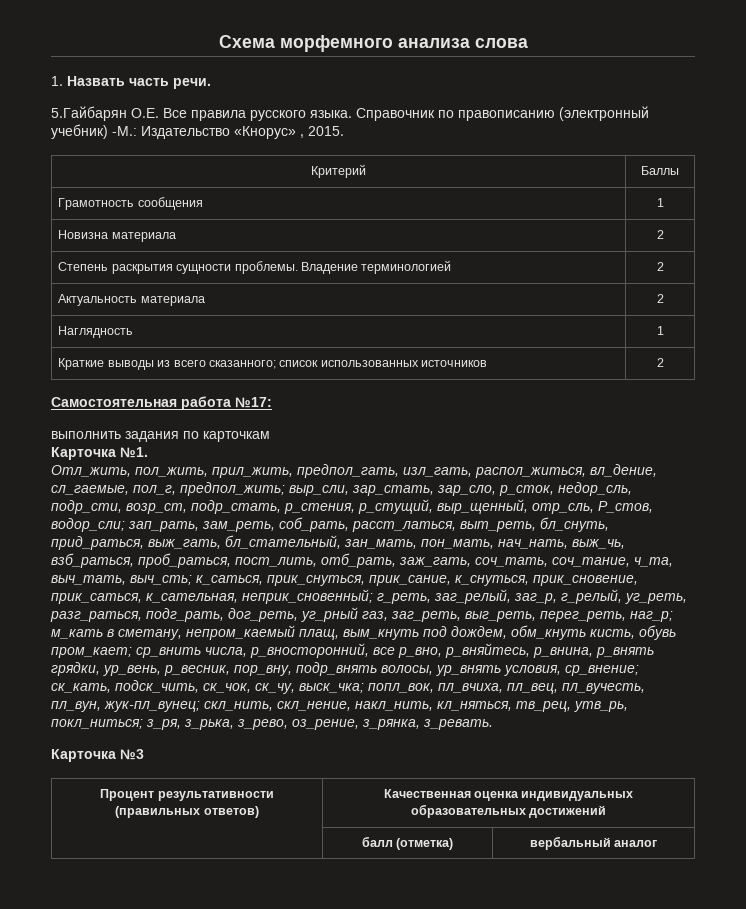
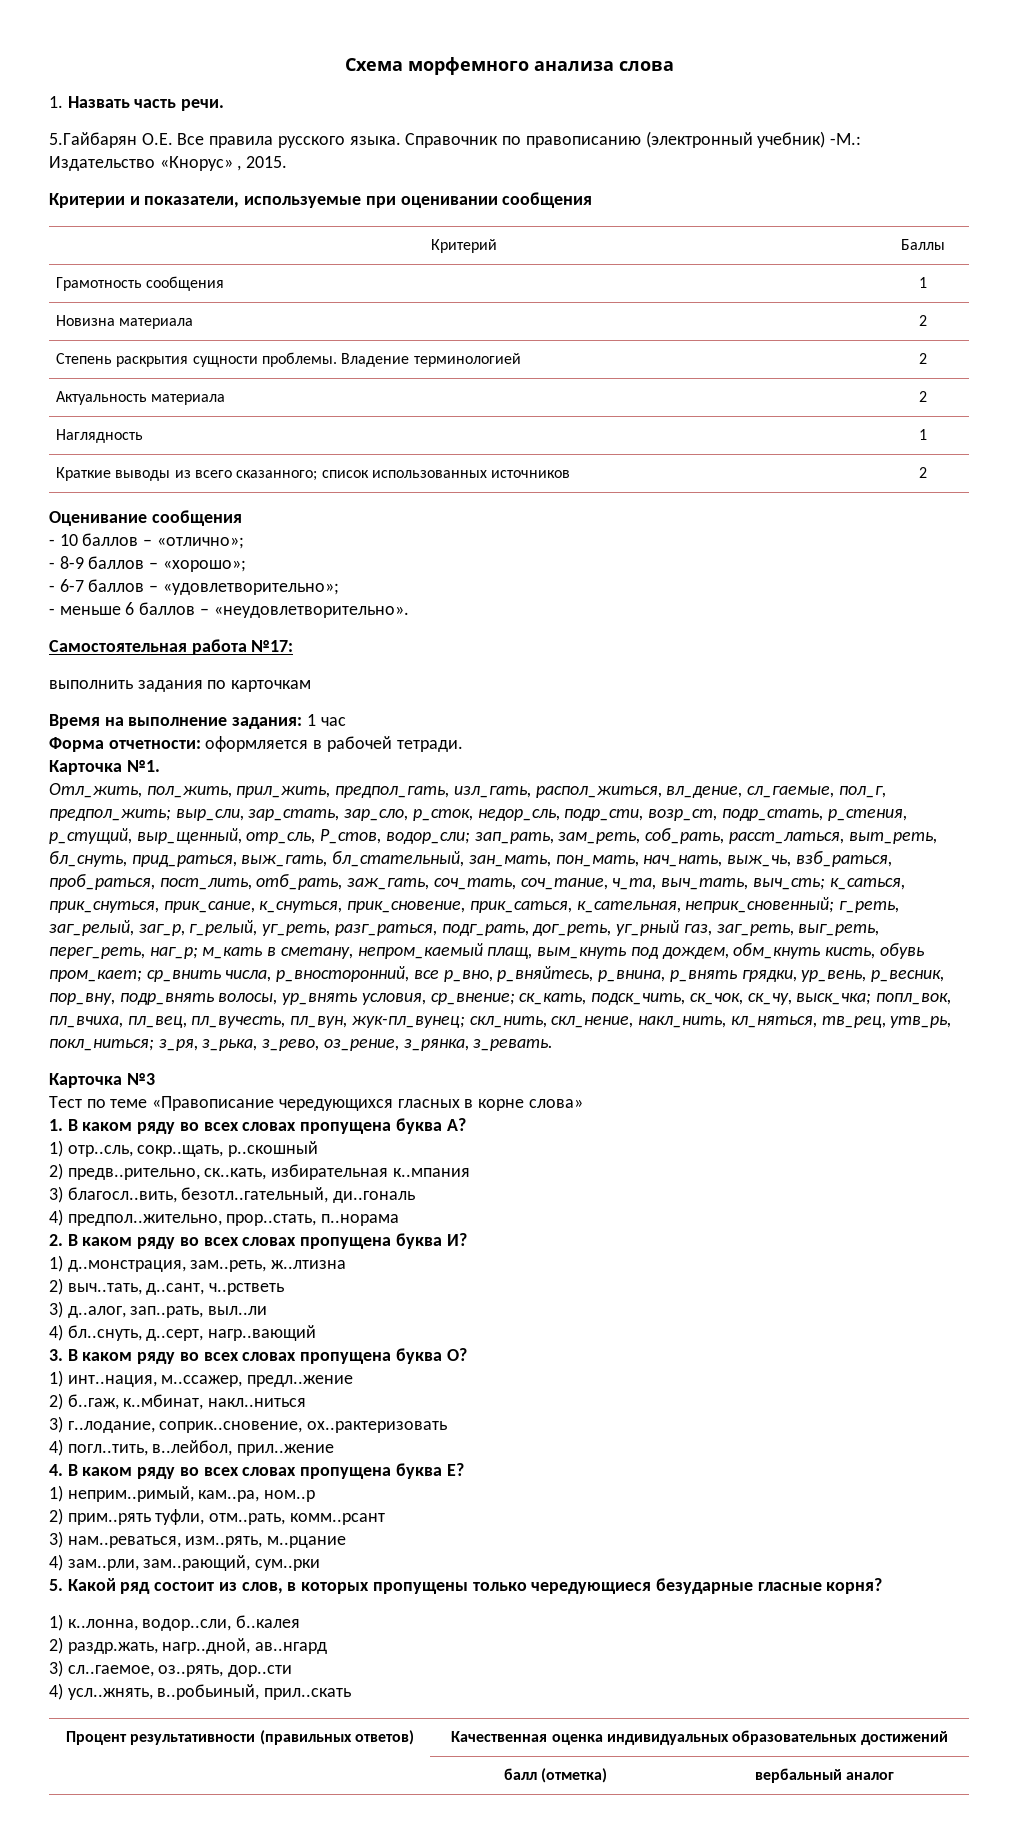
(344, 131) none -> [49,192,593,208] // Критерии и показатели, используемые при оценивании сообщения
(664, 362) none -> [49,510,242,526] [49,533,244,549] [49,556,246,572] [49,579,339,595] [49,602,409,618] // Оценивание сообщения // - 10 баллов – «отлично»; // - 8-9 баллов – «хорошо»; // - 6-7 баллов – «удовлетворительно»; // - меньше 6 баллов – «неудовлетворительно».
(270, 436) none -> [49,714,346,729] [49,736,463,752] // Время на выполнение задания: 1 час // Форма отчетности: оформляется в рабочей тетради.
(144, 754) none -> [49,1096,583,1111] [49,1118,466,1134] [49,1140,319,1157] [49,1163,470,1180] [49,1186,416,1203] [49,1209,400,1226] [49,1233,467,1249] [49,1255,347,1272] [49,1278,285,1295] [49,1301,268,1318] [49,1324,317,1341] [49,1348,467,1364] [49,1370,354,1387] [49,1393,307,1410] [49,1416,448,1433] [49,1439,335,1456] [49,1463,464,1479] [49,1485,316,1502] [49,1508,385,1525] [49,1531,347,1548] [49,1554,321,1571] [49,1578,883,1594] [49,1614,301,1631] [49,1637,328,1654] [49,1660,293,1677] [49,1683,352,1700] // Тест по теме «Правописание чередующихся гласных в корне слова» // 1. В каком ряду во всех словах пропущена буква А? // 1) отр..сль, сокр..щать, р..скошный // 2) предв..рительно, ск..кать, избирательная к..мпания // 3) благосл..вить, безотл..гательный, ди..гональ // 4) предпол..жительно, прор..стать, п..норама // 2. В каком ряду во всех словах пропущена буква И? // 1) д..монстрация, зам..реть, ж..лтизна // 2) выч..тать, д..сант, ч..рстветь // 3) д..алог, зап..рать, выл..ли // 4) бл..снуть, д..серт, нагр..вающий // 3. В каком ряду во всех словах пропущена буква О? // 1) инт..нация, м..ссажер, предл..жение // 2) б..гаж, к..мбинат, накл..ниться // 3) г..лодание, соприк..сновение, ох..рактеризовать // 4) погл..тить, в..лейбол, прил..жение // 4. В каком ряду во всех словах пропущена буква Е? // 1) неприм..римый, кам..ра, ном..р // 2) прим..рять туфли, отм..рать, комм..рсант // 3) нам..реваться, изм..рять, м..рцание // 4) зам..рли, зам..рающий, сум..рки // 5. Какой ряд состоит из слов, в которых пропущены только чередующиеся безударные гласные корня? // 1) к..лонна, водор..сли, б..калея // 2) раздр.жать, нагр..дной, ав..нгард // 3) сл..гаемое, оз..рять, дор..сти // 4) усл..жнять, в..робьиный, прил..скать

